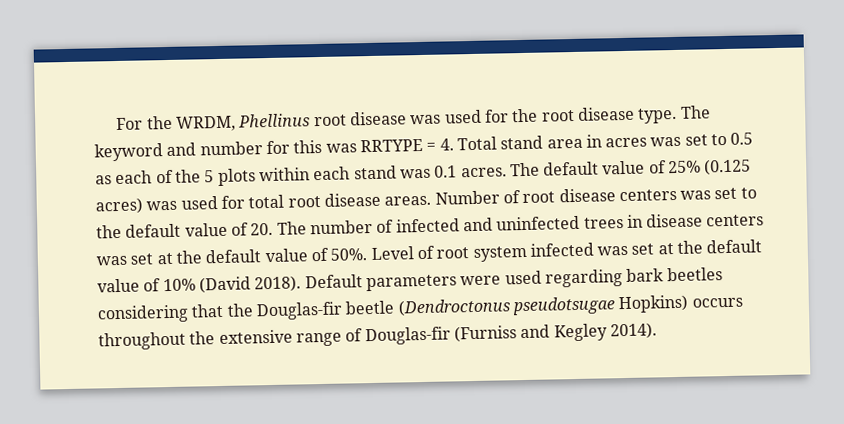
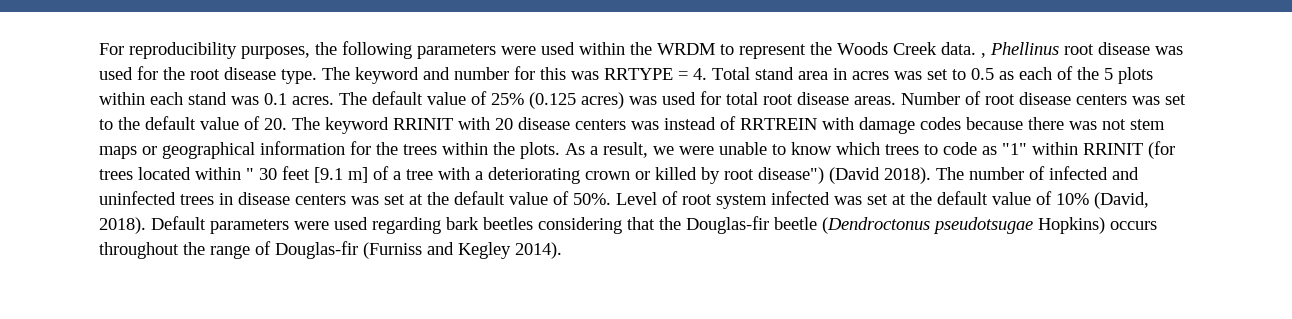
[146,115,237,132] the WRDM, -> [129,41,986,59] reproducibility purposes, the following parameters were used within the WRDM to represent the Woods Creek data. ,
(307, 228) none -> [325,116,1165,134] [99,141,1175,159] [99,166,964,184] keyword RRINIT with 20 disease centers was instead of RRTREIN with damage codes because there was not stem maps or geographical information for the trees within the plots. As a result, we were unable to know which trees to code as "1" within RRINIT (for trees located within " 30 feet [9.1 m] of a tree with a deteriorating crown or killed by root disease") (David 2018). The
[198,276,251,294] (David -> [1094,192,1149,209] (David,
[218,329,293,345] extensive -> (205, 248) none

